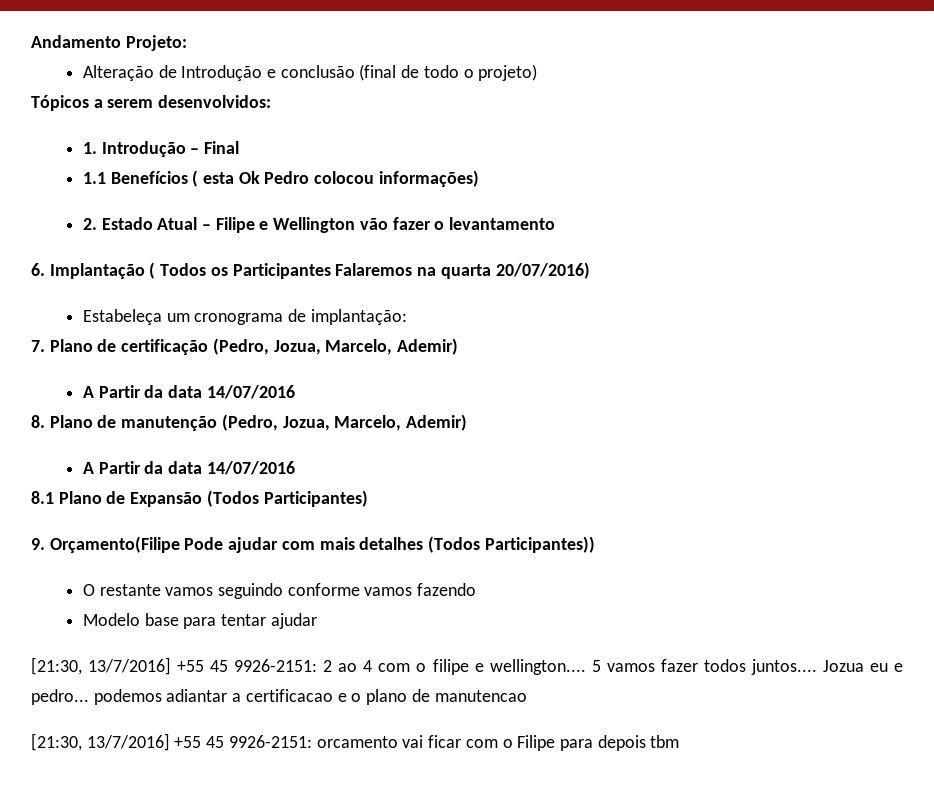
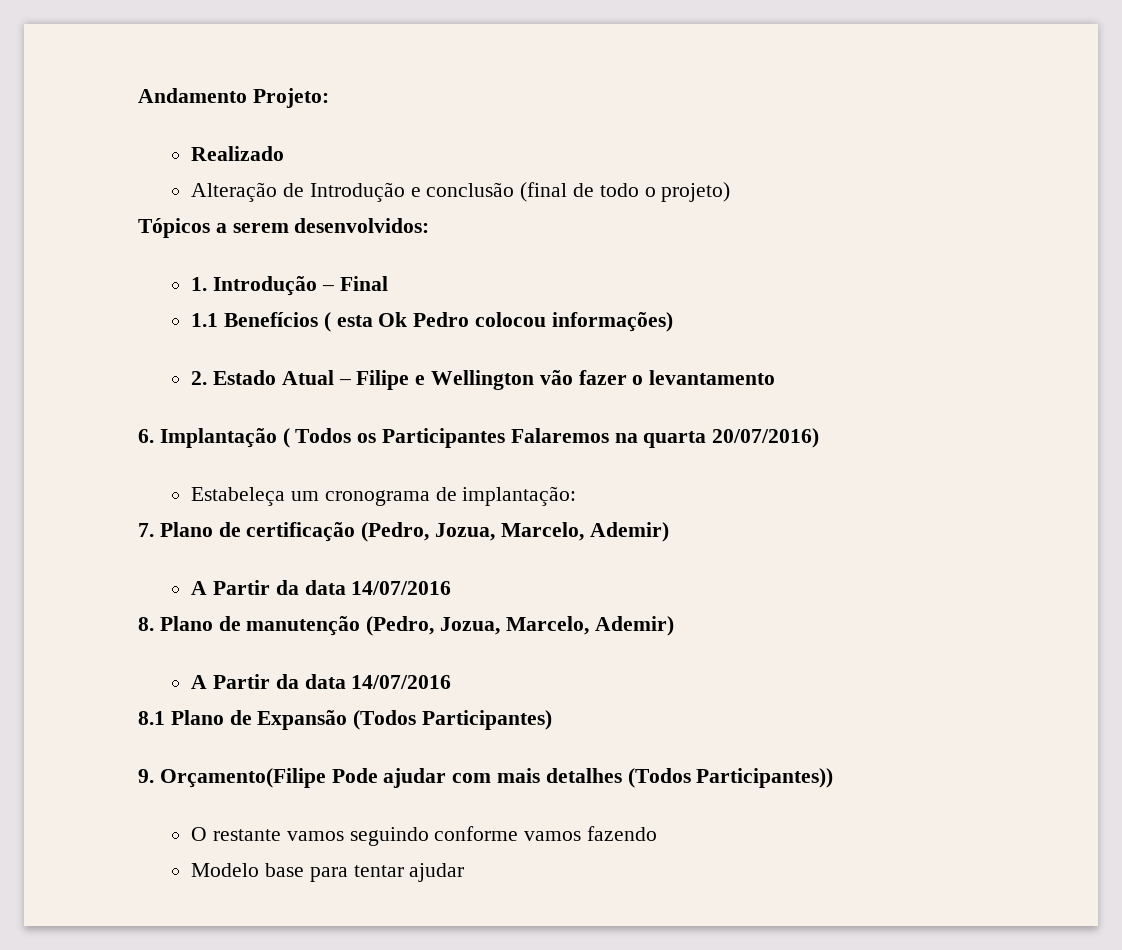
(187, 43) none -> [191,146,285,161] // Realizado
[31,657,903,675] [31,689,527,705] [31,733,680,751] // [21:30, 13/7/2016] +55 45 9926-2151: 2 ao 4 com o filipe e wellington.... 5 vamos fazer todos juntos.... Jozua eu e pedro... podemos adiantar a certificacao e o plano de manutencao // [21:30, 13/7/2016] +55 45 9926-2151: orcamento vai ficar com o Filipe para depois tbm -> (465, 872) none

